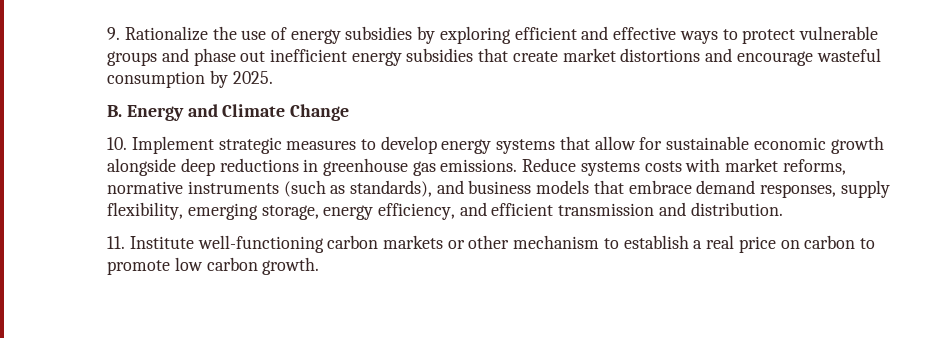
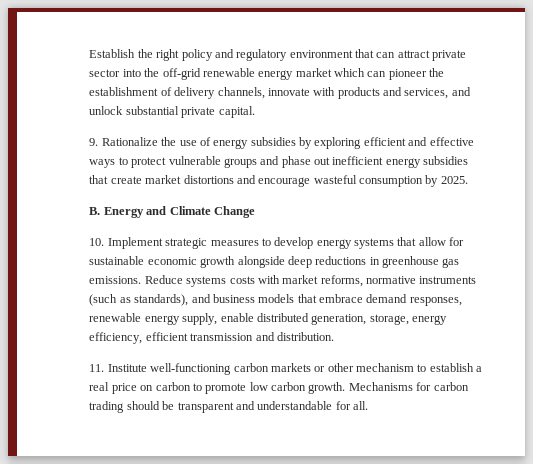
(107, 33) none -> [89,49,467,61] [89,68,445,80] [89,87,471,99] [89,106,255,118] Establish the right policy and regulatory environment that can attract private sector into the off-grid renewable energy market which can pioneer the establishment of delivery channels, innovate with products and services, and unlock substantial private capital. //
[840,180,890,198] [107,202,258,220] supply flexibility, emerging -> [89,313,367,325] renewable energy supply, enable distributed generation,
[459,202,487,216] and -> (143, 338) none
(320, 266) none -> [348,382,469,391] [89,401,369,413] Mechanisms for carbon trading should be transparent and understandable for all.

